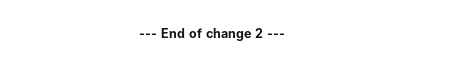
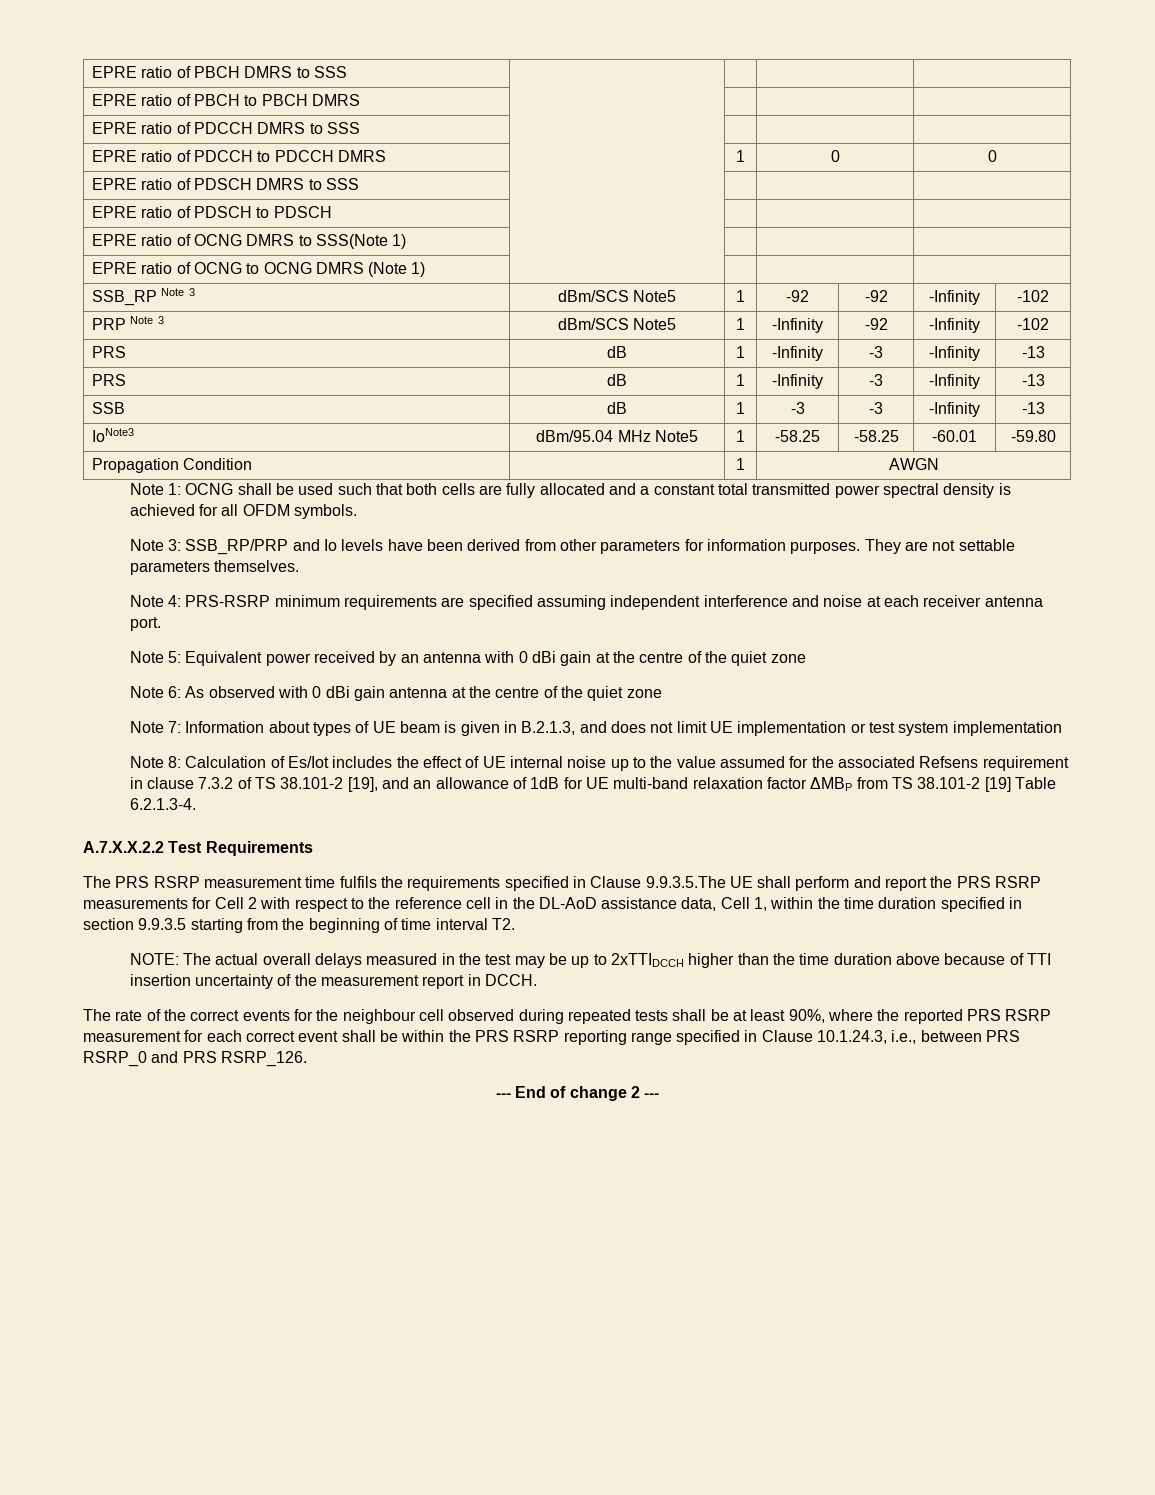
(138, 35) none -> [91,66,347,78] [91,94,360,106] [91,122,360,134] [91,150,386,162] [736,150,745,162] [830,150,840,162] [987,150,997,162] [91,178,359,190] [91,206,332,218] [91,234,407,249] [91,262,426,277] [91,288,195,306] [557,290,677,302] [736,290,745,302] [786,290,809,302] [864,290,888,302] [929,290,980,305] [1017,290,1049,302] [91,316,164,330] [557,318,677,330] [736,318,745,330] [772,318,823,333] [864,318,888,330] [929,318,980,333] [1017,318,1049,330] [91,346,126,358] [607,346,627,358] [736,346,745,358] [772,346,823,361] [869,346,883,358] [929,346,980,361] [1021,346,1045,358] [91,374,126,386] [607,374,627,386] [736,374,745,386] [772,374,823,389] [869,374,883,386] [929,374,980,389] [1021,374,1045,386] [91,402,125,414] [607,402,627,414] [736,402,745,414] [790,402,805,414] [869,402,883,414] [929,402,980,417] [1021,402,1045,414] [91,428,134,442] [536,430,698,442] [736,430,745,442] [775,430,820,442] [853,430,899,442] [932,430,977,442] [1010,430,1056,442] [91,458,253,473] [736,458,745,470] [888,458,939,470] [129,483,1011,498] [129,504,358,519] [129,539,1015,555] [129,560,300,575] [129,595,1043,610] [129,617,161,631] [129,651,806,666] [129,686,662,701] [129,721,1062,736] [129,756,1069,771] [129,777,1056,792] [129,798,196,810] [83,841,313,856] [83,876,1042,891] [83,897,1023,912] [83,918,515,933] [129,953,1051,968] [129,974,538,989] [83,1009,1052,1024] [83,1030,1021,1045] [83,1051,307,1067] EPRE ratio of PBCH DMRS to SSS | | | | // EPRE ratio of PBCH to PBCH DMRS | | | | // EPRE ratio of PDCCH DMRS to SSS | | | | // EPRE ratio of PDCCH to PDCCH DMRS | | 1 | 0 | 0 // EPRE ratio of PDSCH DMRS to SSS | | | | // EPRE ratio of PDSCH to PDSCH | | | | // EPRE ratio of OCNG DMRS to SSS(Note 1) | | | | // EPRE ratio of OCNG to OCNG DMRS (Note 1) | | | | // SSB_RP Note 3 | dBm/SCS Note5 | 1 | -92 | -92 | -Infinity | -102 // PRP Note 3 | dBm/SCS Note5 | 1 | -Infinity | -92 | -Infinity | -102 // PRS | dB | 1 | -Infinity | -3 | -Infinity | -13 // PRS | dB | 1 | -Infinity | -3 | -Infinity | -13 // SSB | dB | 1 | -3 | -3 | -Infinity | -13 // IoNote3 | dBm/95.04 MHz Note5 | 1 | -58.25 | -58.25 | -60.01 | -59.80 // Propagation Condition | | 1 | AWGN // Note 1: OCNG shall be used such that both cells are fully allocated and a constant total transmitted power spectral density is achieved for all OFDM symbols. // Note 3: SSB_RP/PRP and Io levels have been derived from other parameters for information purposes. They are not settable parameters themselves. // Note 4: PRS-RSRP minimum requirements are specified assuming independent interference and noise at each receiver antenna port. // Note 5: Equivalent power received by an antenna with 0 dBi gain at the centre of the quiet zone // Note 6: As observed with 0 dBi gain antenna at the centre of the quiet zone // Note 7: Information about types of UE beam is given in B.2.1.3, and does not limit UE implementation or test system implementation // Note 8: Calculation of Es/Iot includes the effect of UE internal noise up to the value assumed for the associated Refsens requirement in clause 7.3.2 of TS 38.101-2 [19], and an allowance of 1dB for UE multi-band relaxation factor ΔMBP from TS 38.101-2 [19] Table 6.2.1.3-4. // A.7.X.X.2.2 Test Requirements // The PRS RSRP measurement time fulfils the requirements specified in Clause 9.9.3.5.The UE shall perform and report the PRS RSRP measurements for Cell 2 with respect to the reference cell in the DL-AoD assistance data, Cell 1, within the time duration specified in section 9.9.3.5 starting from the beginning of time interval T2. // NOTE: The actual overall delays measured in the test may be up to 2xTTIDCCH higher than the time duration above because of TTI insertion uncertainty of the measurement report in DCCH. // The rate of the correct events for the neighbour cell observed during repeated tests shall be at least 90%, where the reported PRS RSRP measurement for each correct event shall be within the PRS RSRP reporting range specified in Clause 10.1.24.3, i.e., between PRS RSRP_0 and PRS RSRP_126. //

